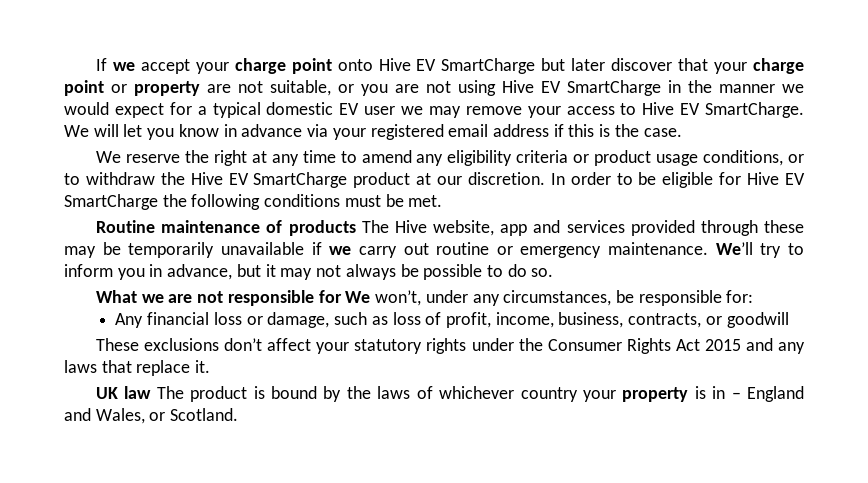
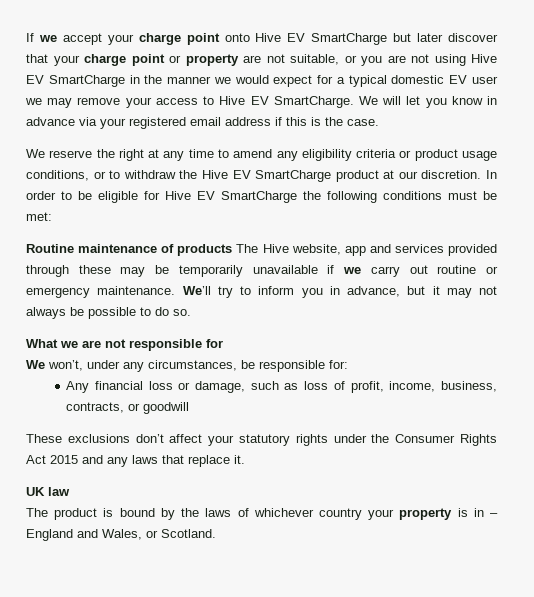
[408,195,443,207] met. -> [26,212,52,221] met:
(342, 296) none -> (223, 343) //
(152, 392) none -> (70, 491) //

